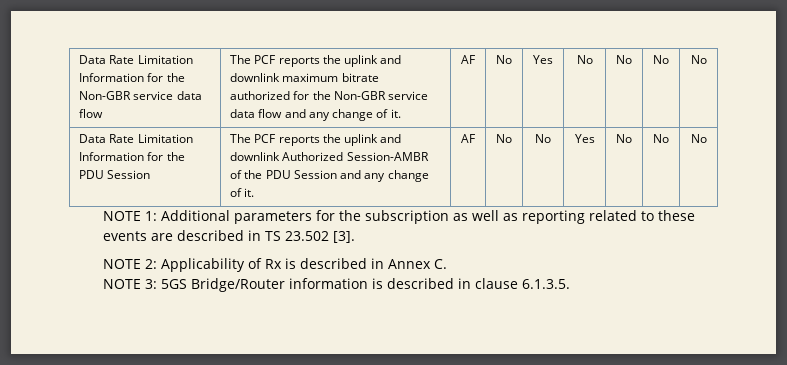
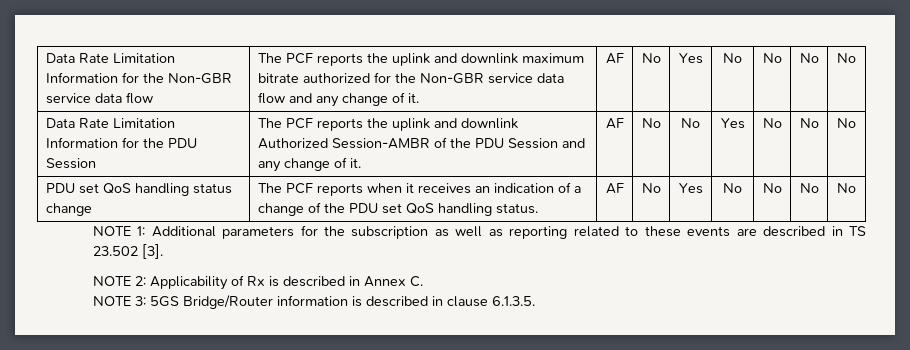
(707, 138) none -> [45,183,232,196] [45,203,92,216] [257,182,581,196] [257,202,538,216] [605,183,624,194] [641,183,661,193] [678,183,703,194] [723,183,742,193] [762,183,782,193] [799,183,819,193] [837,183,856,193] // PDU set QoS handling status change | The PCF reports when it receives an indication of a change of the PDU set QoS handling status. | AF | No | Yes | No | No | No | No

